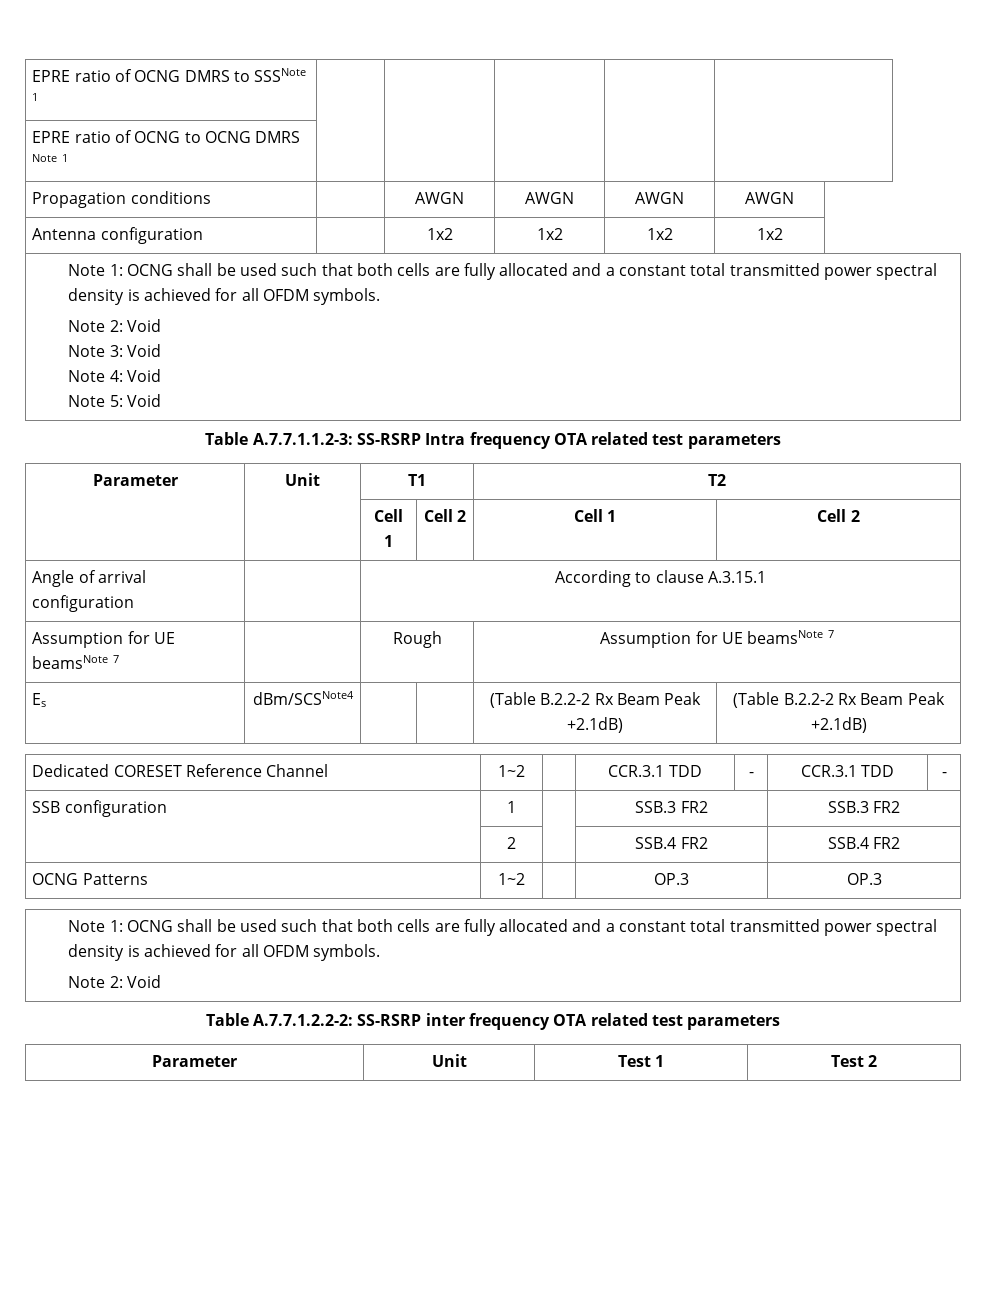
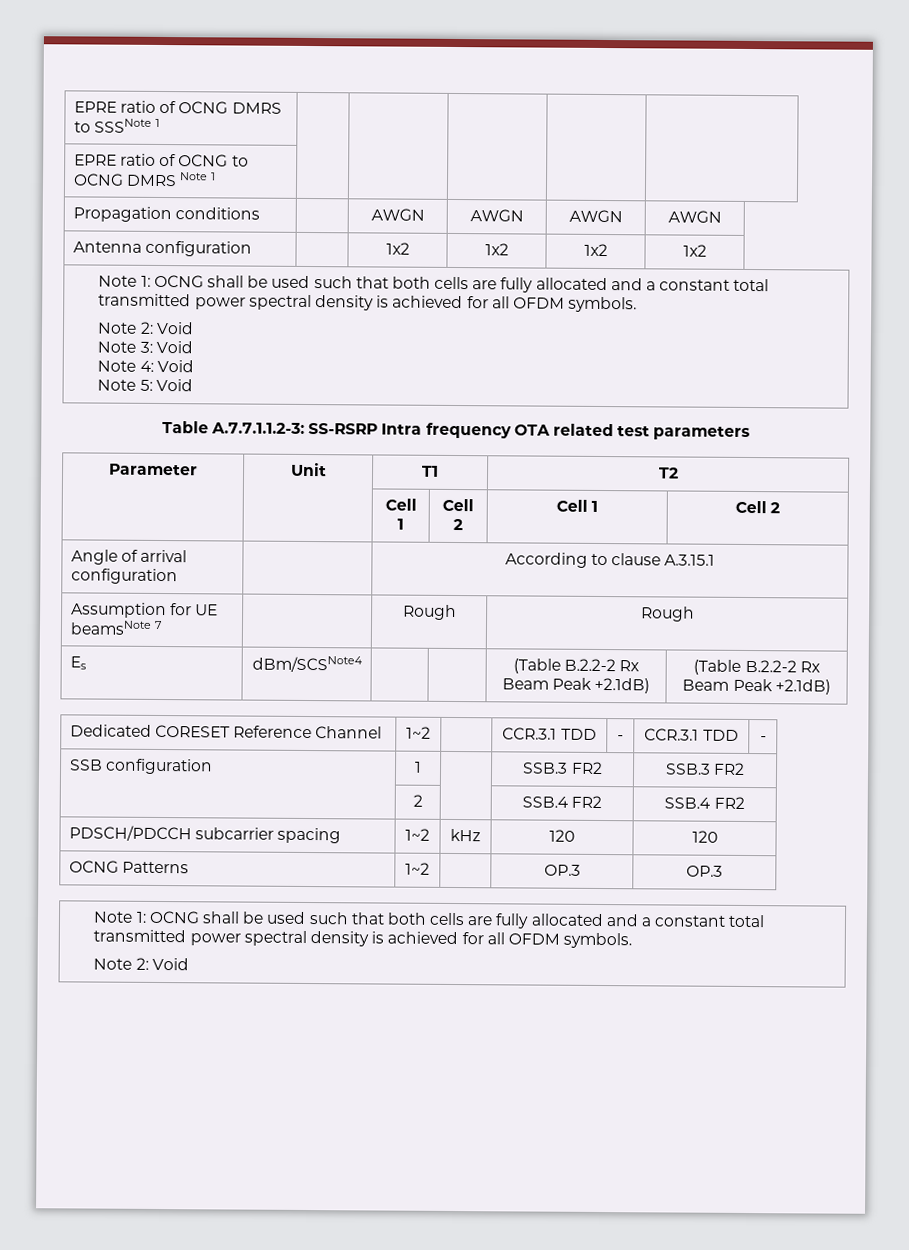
[600,630,834,648] Assumption for UE beamsNote 7 -> [640,606,695,622] Rough
(901, 843) none -> [68,825,342,844] [405,828,430,841] [450,828,481,842] [549,829,575,842] [691,830,718,843] // PDSCH/PDCCH subcarrier spacing | 1~2 | kHz | 120 | 120
[205,1013,781,1030] [152,1055,237,1067] [431,1054,467,1067] [617,1055,665,1067] [830,1055,878,1067] // Table A.7.7.1.2.2-2: SS-RSRP inter frequency OTA related test parameters // Parameter | Unit | Test 1 | Test 2 -> (189, 964) none

